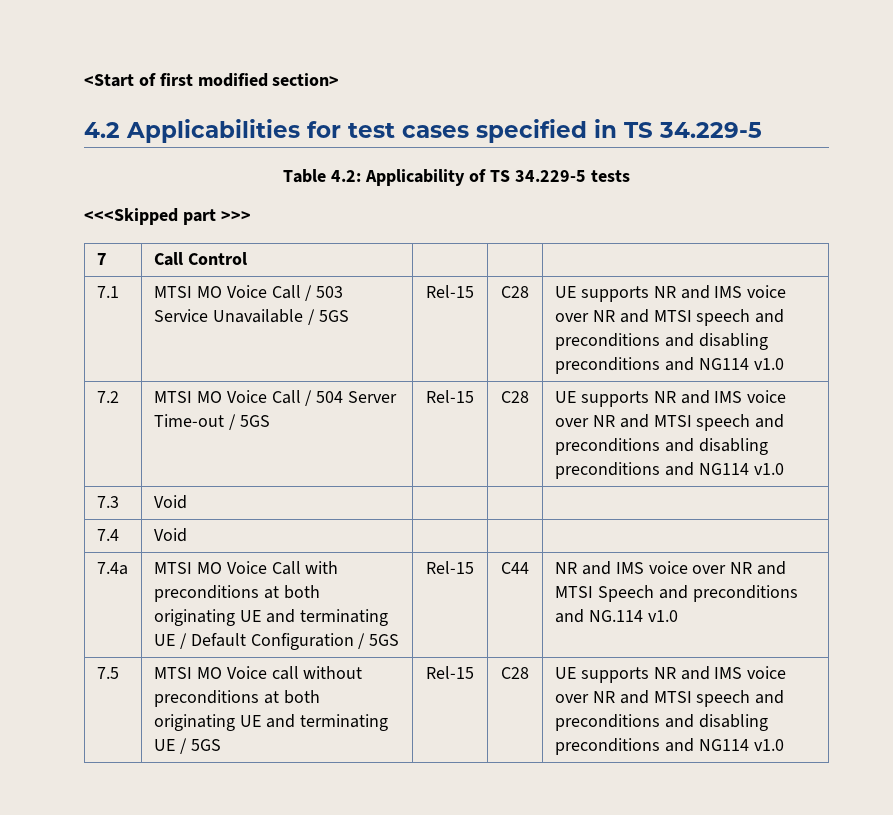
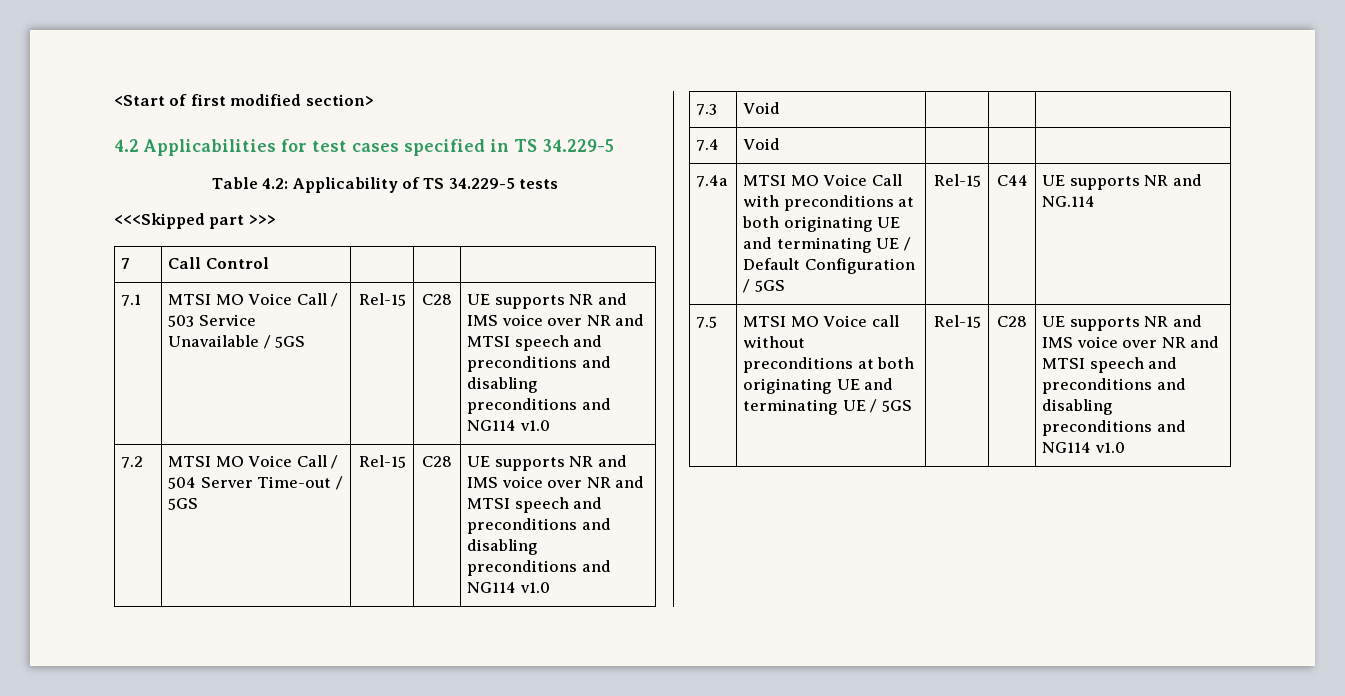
[554,561,787,575] [554,585,798,602] NR and IMS voice over NR and MTSI Speech and preconditions -> [1042,175,1169,190] UE supports NR
[647,610,678,622] v1.0 -> (1096, 201) none

